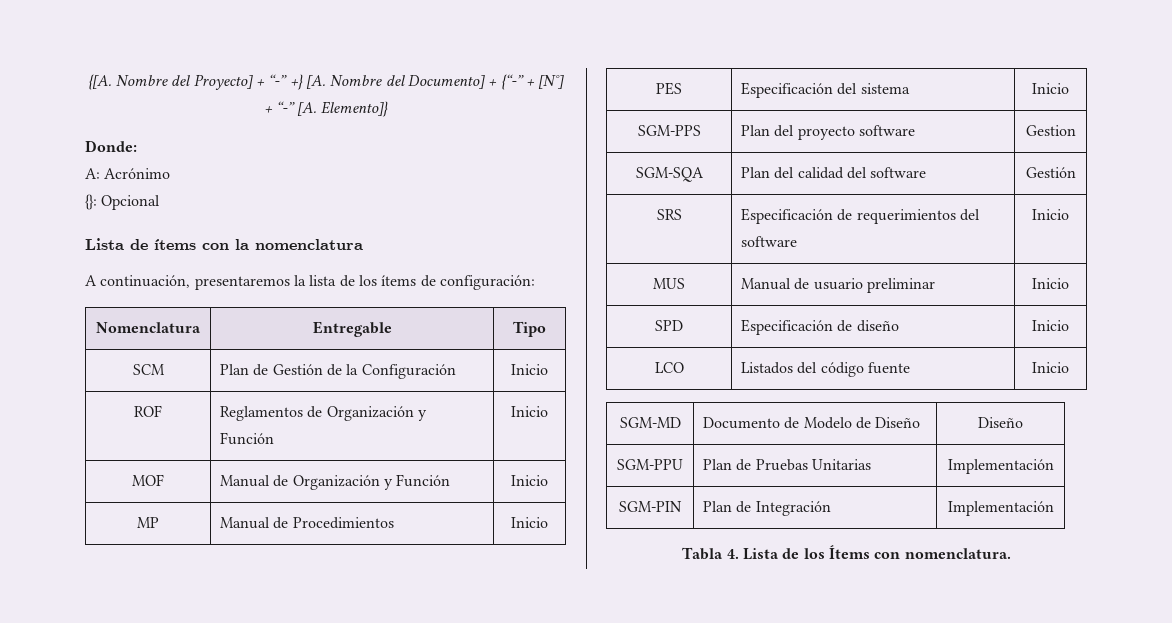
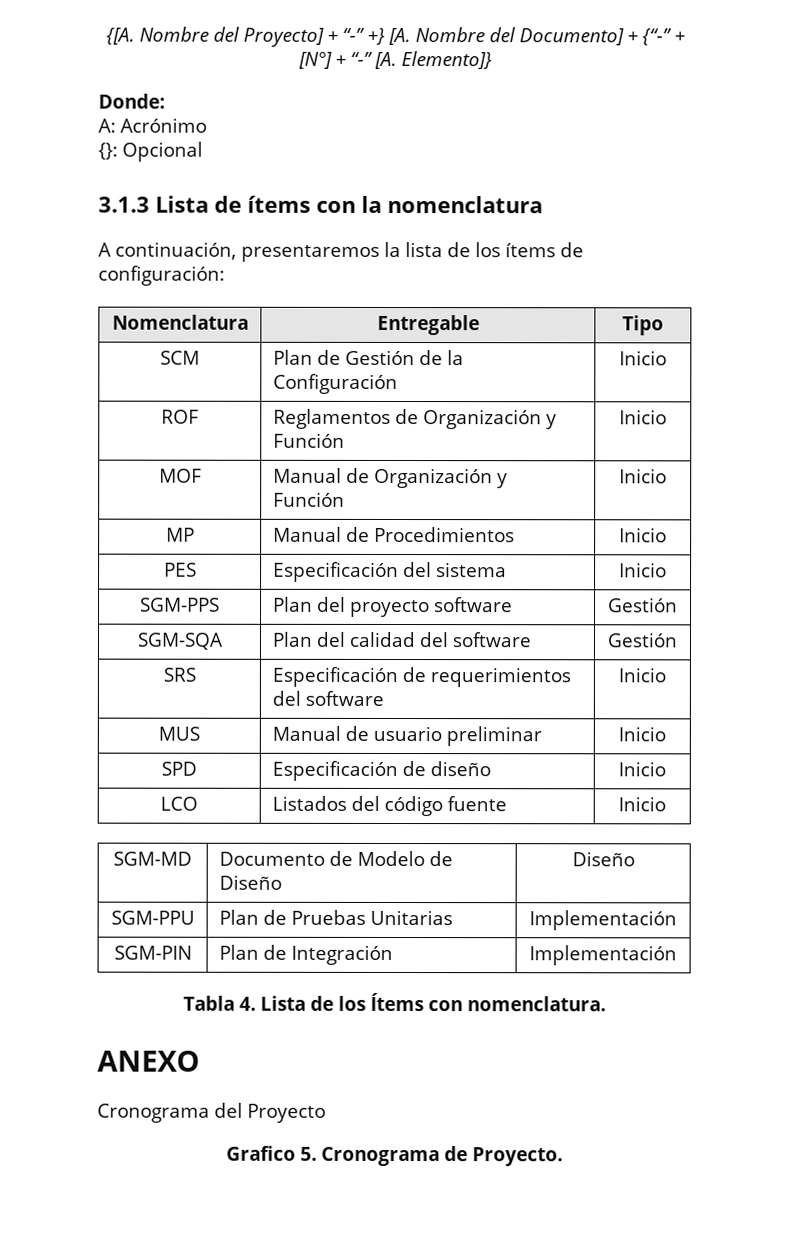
(161, 202) none -> [98,196,150,213] 3.1.3
[1025,125,1076,136] Gestion -> [608,597,678,613] Gestión
(1011, 553) none -> [97,1050,200,1072] [97,1102,326,1123] [225,1145,563,1167] // ANEXO // Cronograma del Proyecto // Grafico 5. Cronograma de Proyecto.

